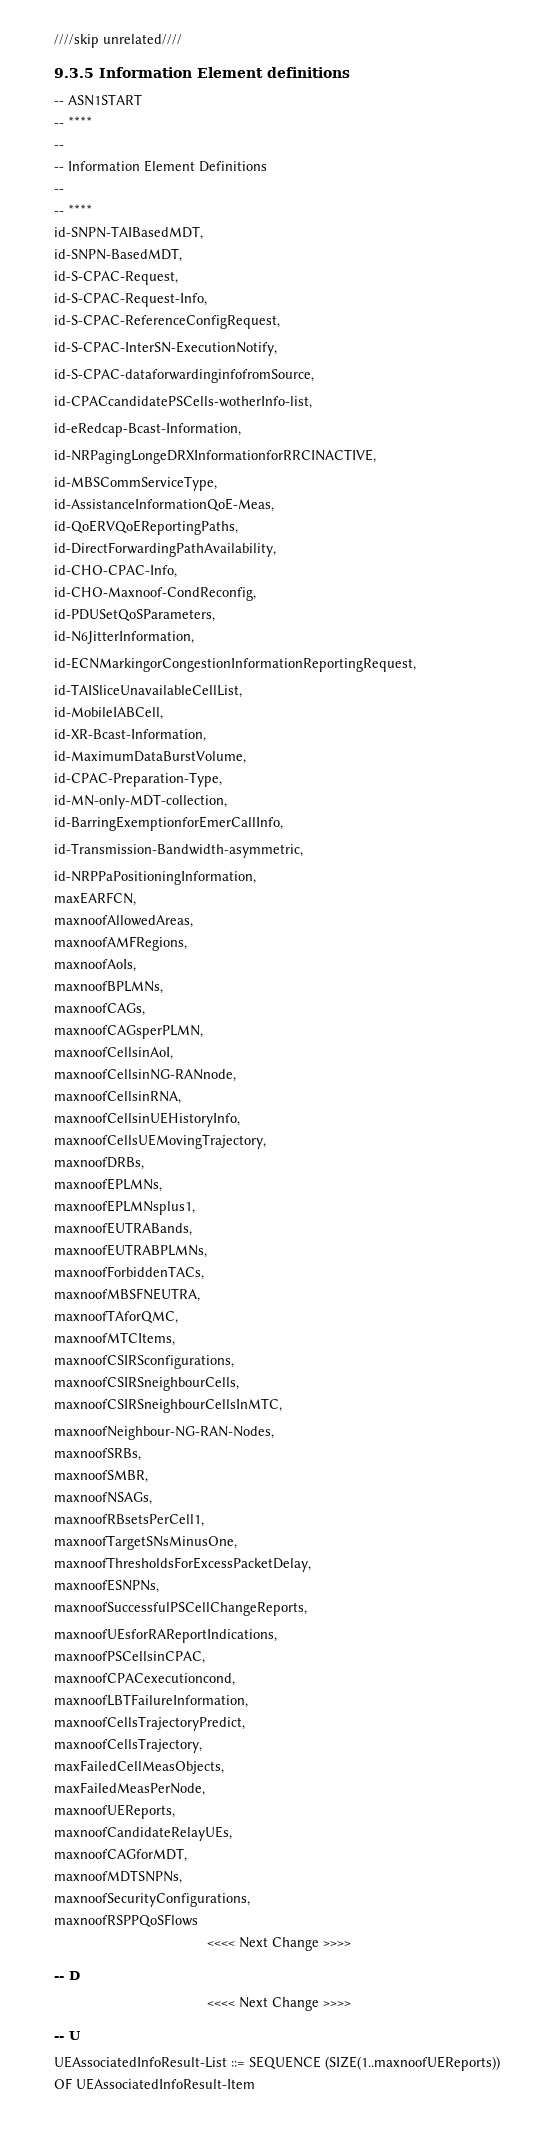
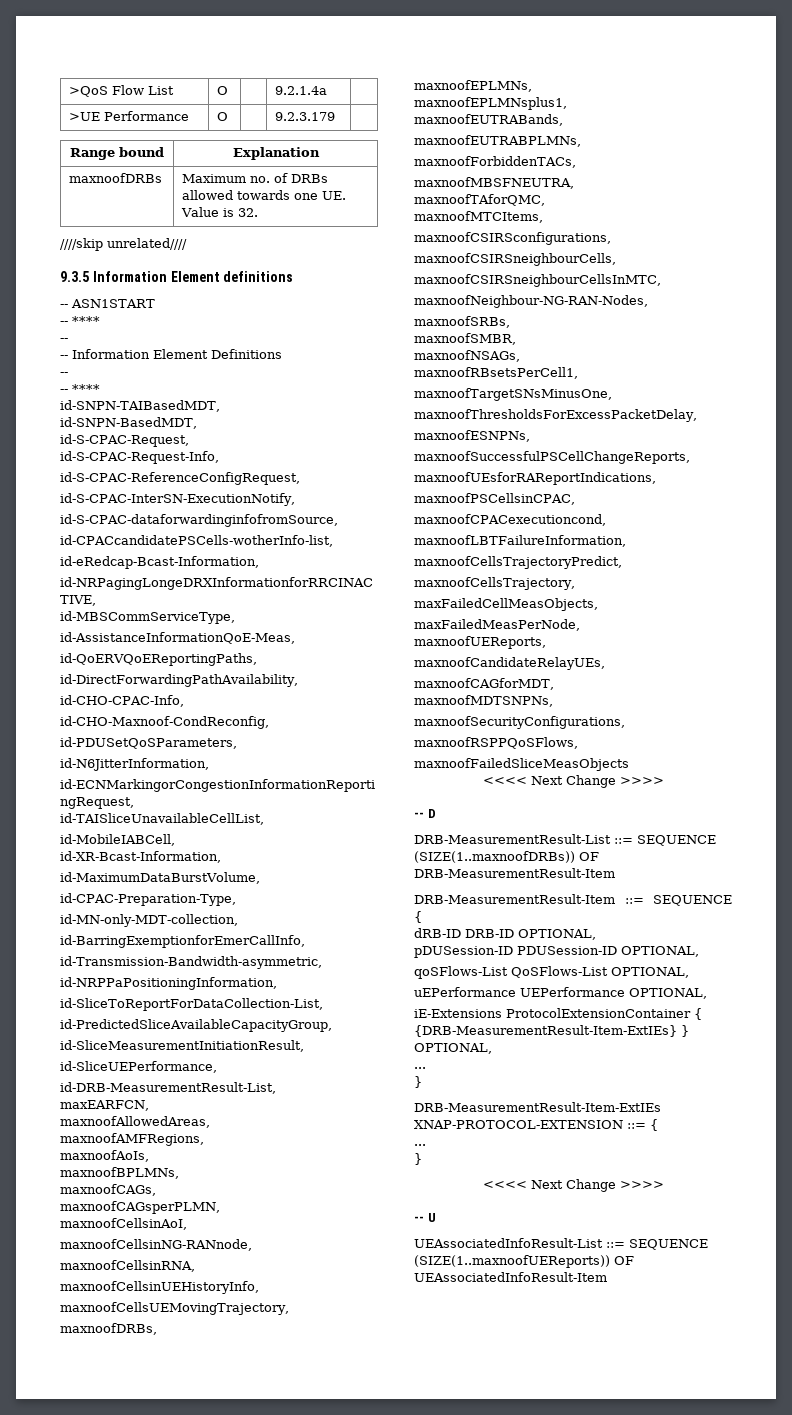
(54, 41) none -> [69,85,175,97] [217,86,229,95] [275,86,328,95] [69,111,190,121] [217,112,229,121] [275,112,336,121] [70,147,164,160] [232,147,320,160] [69,173,163,183] [182,173,329,183] [182,190,347,200] [181,207,259,217] >QoS Flow List | O | | 9.2.1.4a | // >UE Performance | O | | 9.2.3.179 | // Range bound | Explanation // maxnoofDRBs | Maximum no. of DRBs allowed towards one UE. Value is 32. //
(256, 878) none -> [60,998,323,1011] [60,1019,332,1032] [60,1040,304,1052] [60,1061,217,1073] [60,1082,276,1094] // id-SliceToReportForDataCollection-List, // id-PredictedSliceAvailableCapacityGroup, // id-SliceMeasurementInitiationResult, // id-SliceUEPerformance, // id-DRB-MeasurementResult-List,
[54,1914,198,1927] maxnoofRSPPQoSFlows -> [414,737,578,749] [414,758,629,771] maxnoofRSPPQoSFlows, // maxnoofFailedSliceMeasObjects
(80, 1975) none -> [414,834,716,846] [414,851,599,863] [414,868,615,878] [414,894,732,906] [414,911,422,923] [414,928,596,940] [414,946,699,958] [414,966,689,979] [414,987,707,999] [414,1008,702,1020] [414,1025,689,1037] [414,1043,492,1054] [414,1067,426,1069] [414,1076,422,1088] [414,1102,661,1112] [414,1119,658,1131] [414,1144,426,1146] [414,1153,422,1165] // DRB-MeasurementResult-List ::= SEQUENCE (SIZE(1..maxnoofDRBs)) OF DRB-MeasurementResult-Item // DRB-MeasurementResult-Item ::= SEQUENCE { // dRB-ID DRB-ID OPTIONAL, // pDUSession-ID PDUSession-ID OPTIONAL, // qoSFlows-List QoSFlows-List OPTIONAL, // uEPerformance UEPerformance OPTIONAL, // iE-Extensions ProtocolExtensionContainer { {DRB-MeasurementResult-Item-ExtIEs} } OPTIONAL, // ... // } // DRB-MeasurementResult-Item-ExtIEs XNAP-PROTOCOL-EXTENSION ::= { // ... // }

